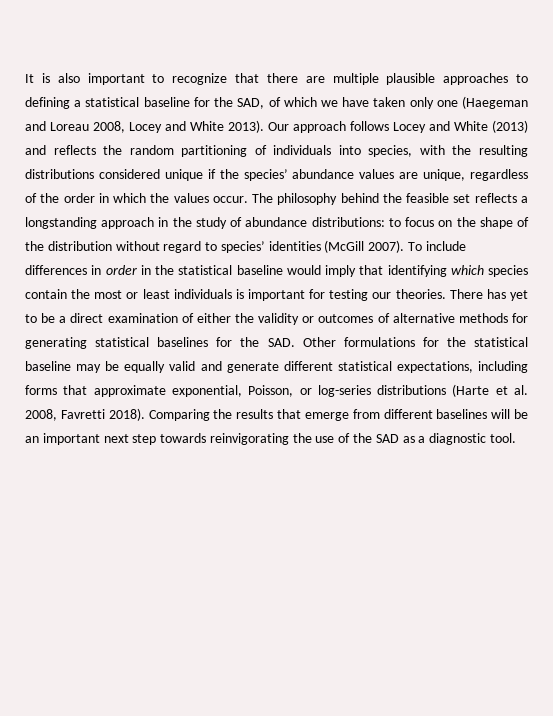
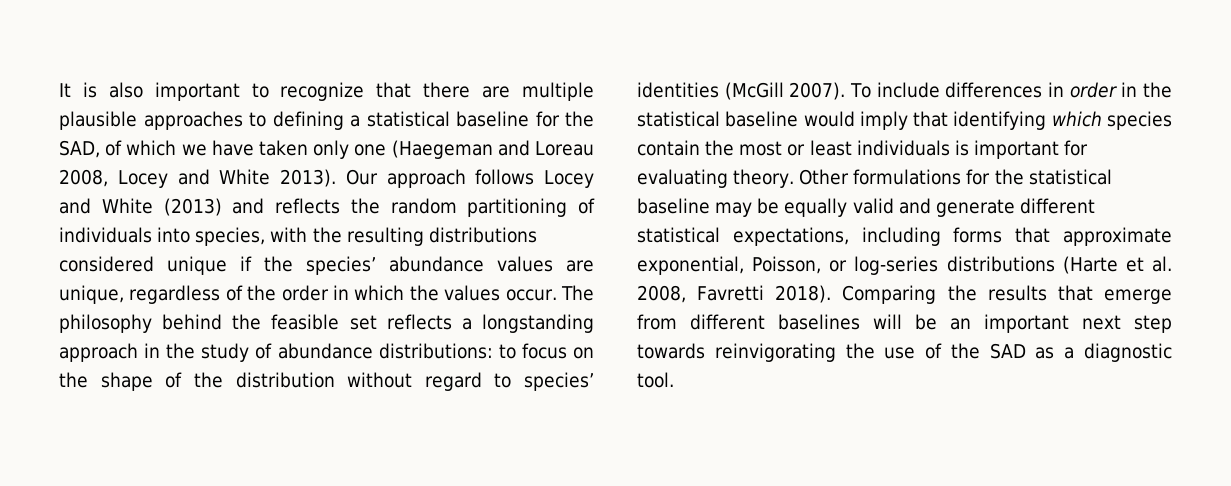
[329,289,529,301] [25,313,529,325] [25,337,295,349] testing our theories. There has yet to be a direct examination of either the validity or outcomes of alternative methods for generating statistical baselines for the SAD. -> [637,169,795,188] evaluating theory.

